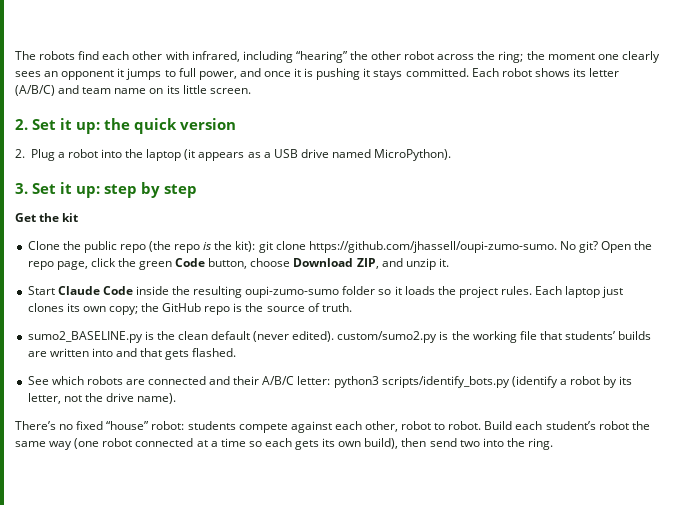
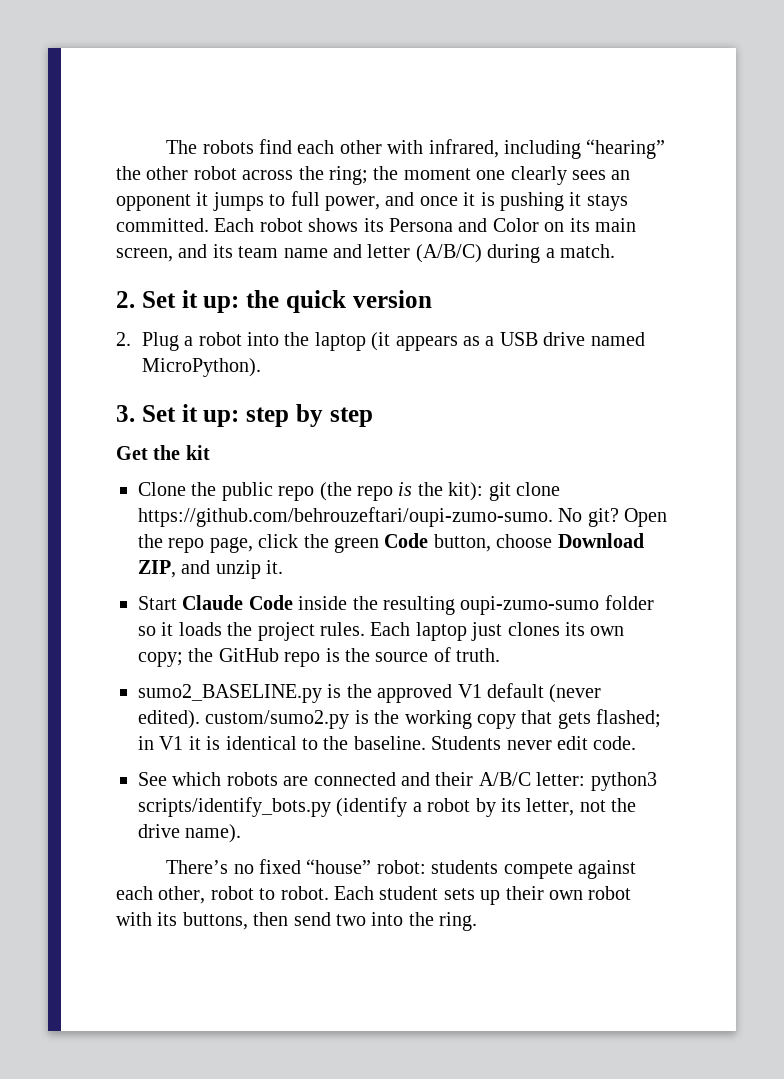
[589,68,620,77] [15,85,251,96] letter (A/B/C) and team name on its little screen. -> [389,218,636,232] [116,244,615,263] Persona and Color on its main screen, and its team name and letter (A/B/C) during a match.
[308,241,557,253] https://github.com/jhassell/oupi-zumo-sumo. -> [138,507,553,527] https://github.com/behrouzeftari/oupi-zumo-sumo.
[177,331,208,340] clean -> [377,684,482,703] approved V1
[519,331,652,340] [27,348,237,360] file that students’ builds are written into and that gets flashed. -> [476,709,662,729] [138,736,637,750] copy that gets flashed; in V1 it is identical to the baseline. Students never edit code.
[484,421,650,430] [15,438,399,450] Build each student’s robot the same way (one robot connected at a time so each gets its own build), -> [334,886,632,905] [116,912,248,930] Each student sets up their own robot with its buttons,

